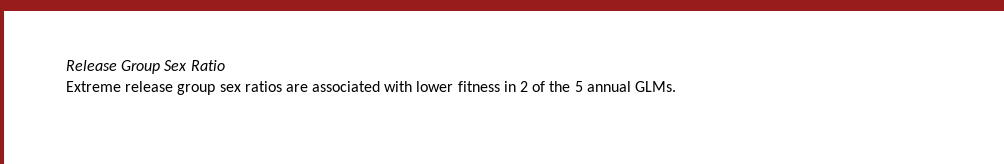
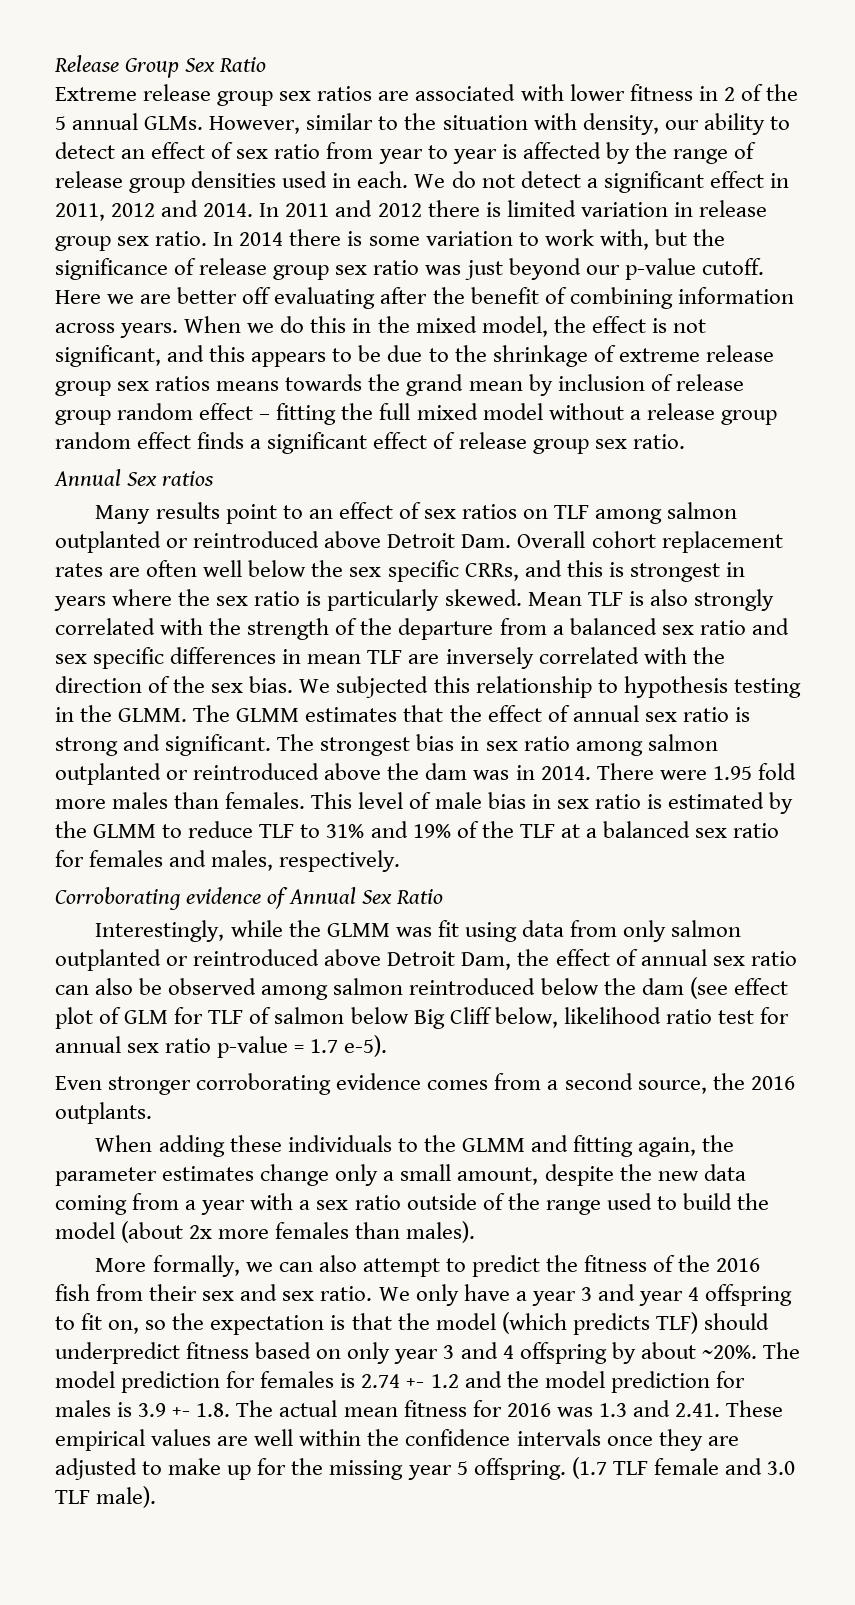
(676, 86) none -> [209,113,790,135] [55,142,757,164] [55,171,789,193] [55,200,767,221] [55,229,725,251] [55,258,764,280] [55,287,794,309] [55,316,706,338] [55,345,774,367] [55,374,744,396] [55,403,777,425] [55,432,685,454] [54,469,215,486] [95,502,738,524] [55,531,783,553] [55,560,745,582] [54,589,774,611] [55,618,789,640] [55,647,725,669] [55,676,801,698] [55,705,750,722] [55,734,718,756] [55,763,796,785] [55,792,794,814] [55,821,780,838] [55,850,401,872] [55,887,444,910] [95,920,742,942] [55,949,797,971] [55,977,788,1000] [55,1007,790,1029] [55,1035,388,1058] [55,1073,795,1095] [55,1102,152,1124] [95,1135,735,1157] [55,1164,746,1186] [55,1193,770,1215] [55,1221,476,1243] [95,1255,761,1277] [55,1284,793,1306] [55,1312,769,1335] [55,1342,800,1364] [55,1371,745,1393] [55,1400,784,1417] [55,1429,739,1451] [55,1457,796,1480] [55,1486,157,1508] However, similar to the situation with density, our ability to detect an effect of sex ratio from year to year is affected by the range of release group densities used in each. We do not detect a significant effect in 2011, 2012 and 2014. In 2011 and 2012 there is limited variation in release group sex ratio. In 2014 there is some variation to work with, but the significance of release group sex ratio was just beyond our p-value cutoff. Here we are better off evaluating after the benefit of combining information across years. When we do this in the mixed model, the effect is not significant, and this appears to be due to the shrinkage of extreme release group sex ratios means towards the grand mean by inclusion of release group random effect – fitting the full mixed model without a release group random effect finds a significant effect of release group sex ratio. // Annual Sex ratios // Many results point to an effect of sex ratios on TLF among salmon outplanted or reintroduced above Detroit Dam. Overall cohort replacement rates are often well below the sex specific CRRs, and this is strongest in years where the sex ratio is particularly skewed. Mean TLF is also strongly correlated with the strength of the departure from a balanced sex ratio and sex specific differences in mean TLF are inversely correlated with the direction of the sex bias. We subjected this relationship to hypothesis testing in the GLMM. The GLMM estimates that the effect of annual sex ratio is strong and significant. The strongest bias in sex ratio among salmon outplanted or reintroduced above the dam was in 2014. There were 1.95 fold more males than females. This level of male bias in sex ratio is estimated by the GLMM to reduce TLF to 31% and 19% of the TLF at a balanced sex ratio for females and males, respectively. // Corroborating evidence of Annual Sex Ratio // Interestingly, while the GLMM was fit using data from only salmon outplanted or reintroduced above Detroit Dam, the effect of annual sex ratio can also be observed among salmon reintroduced below the dam (see effect plot of GLM for TLF of salmon below Big Cliff below, likelihood ratio test for annual sex ratio p-value = 1.7 e-5). // Even stronger corroborating evidence comes from a second source, the 2016 outplants. // When adding these individuals to the GLMM and fitting again, the parameter estimates change only a small amount, despite the new data coming from a year with a sex ratio outside of the range used to build the model (about 2x more females than males). // More formally, we can also attempt to predict the fitness of the 2016 fish from their sex and sex ratio. We only have a year 3 and year 4 offspring to fit on, so the expectation is that the model (which predicts TLF) should underpredict fitness based on only year 3 and 4 offspring by about ~20%. The model prediction for females is 2.74 +- 1.2 and the model prediction for males is 3.9 +- 1.8. The actual mean fitness for 2016 was 1.3 and 2.41. These empirical values are well within the confidence intervals once they are adjusted to make up for the missing year 5 offspring. (1.7 TLF female and 3.0 TLF male).

